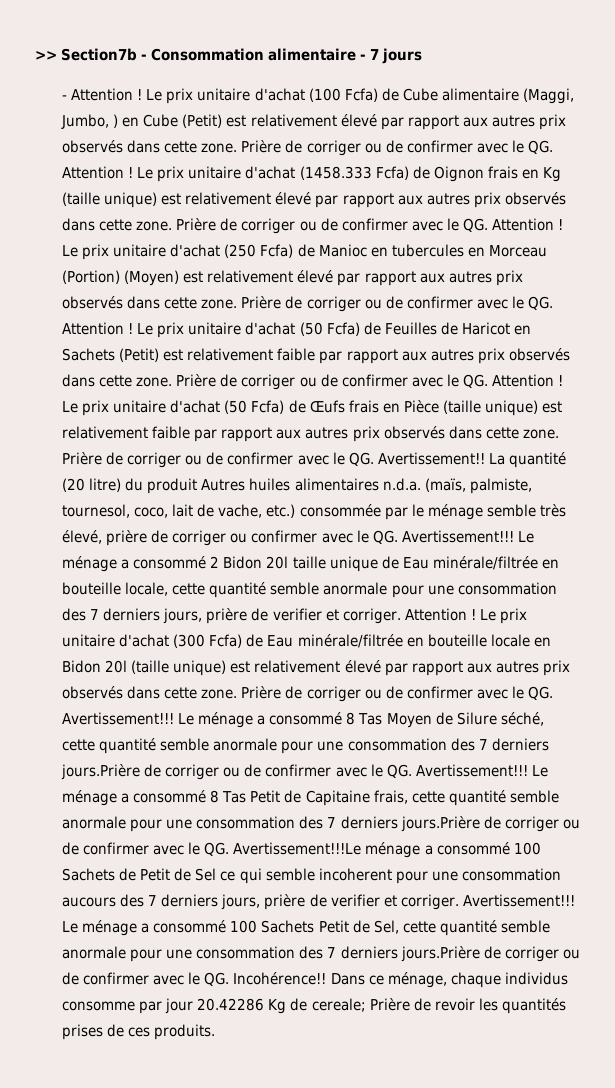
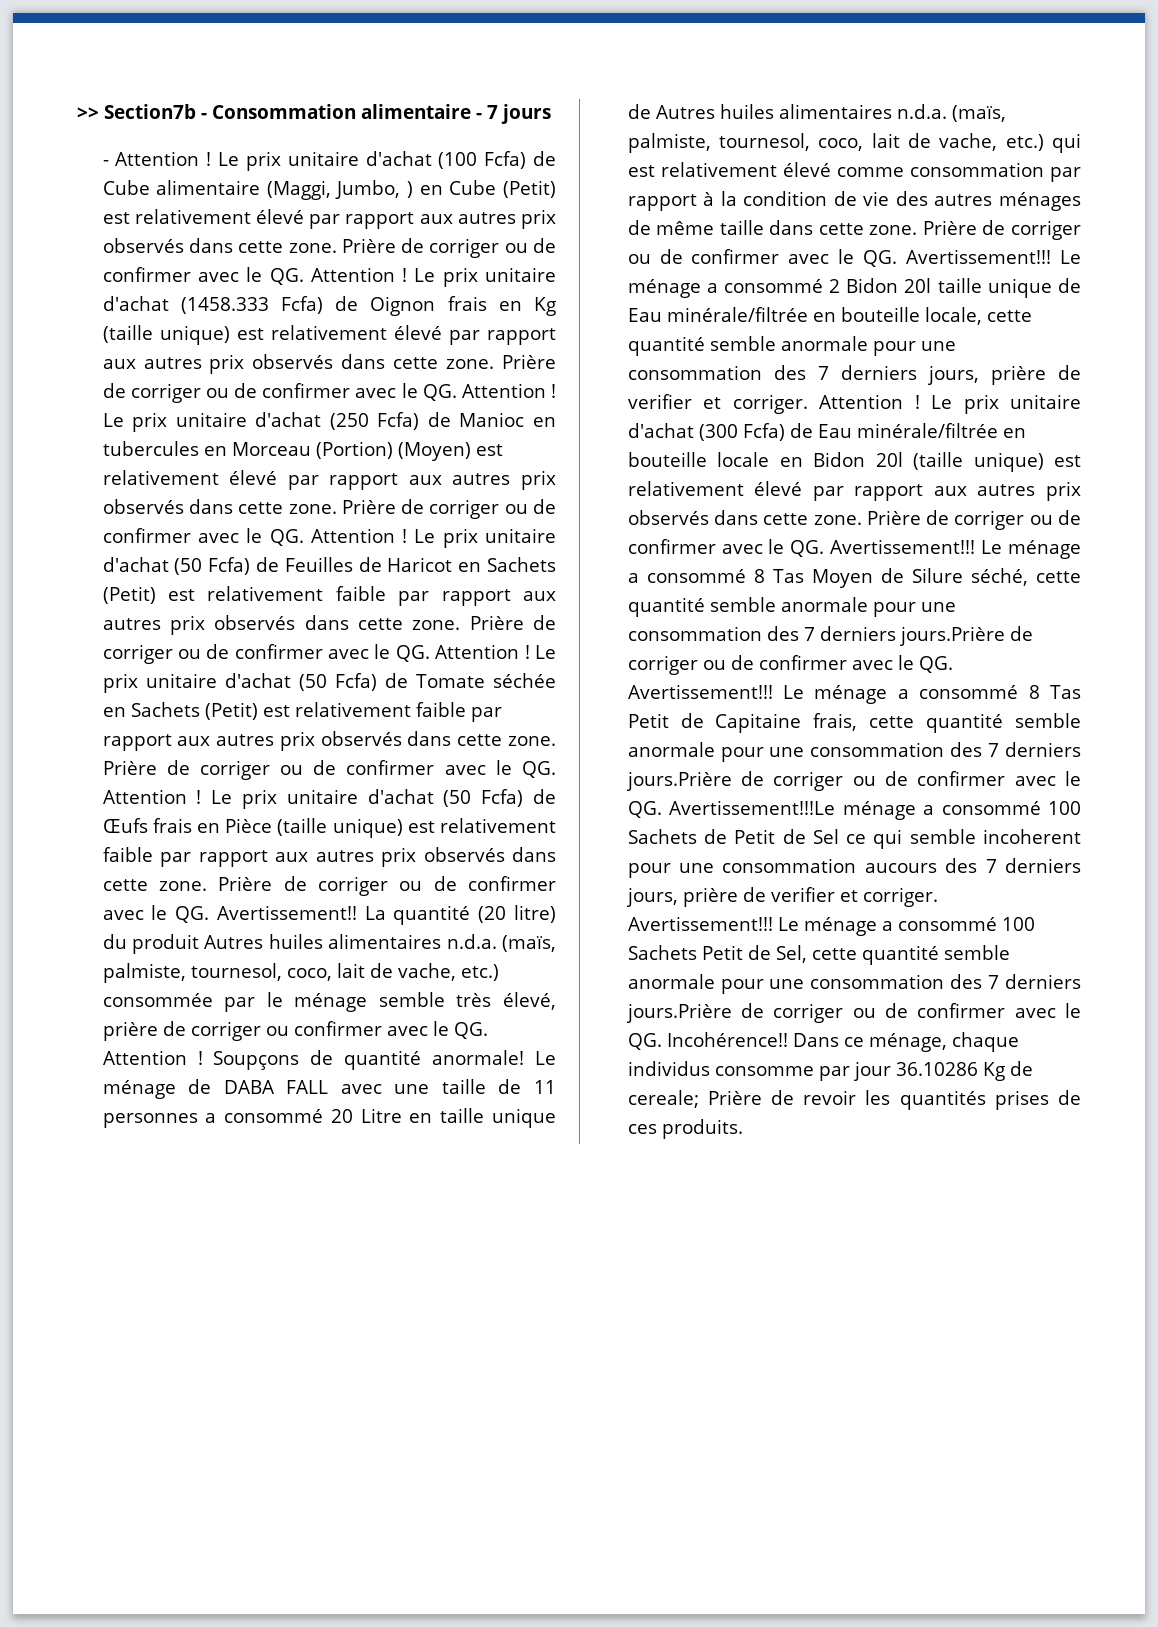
(306, 406) none -> [415,673,556,688] [102,702,502,722] [102,731,556,751] [102,760,556,780] [102,789,556,809] Tomate séchée en Sachets (Petit) est relativement faible par rapport aux autres prix observés dans cette zone. Prière de corriger ou de confirmer avec le QG. Attention ! Le prix unitaire d'achat (50 Fcfa) de
(398, 537) none -> [102,1050,557,1070] [102,1079,556,1099] [102,1108,556,1128] [627,104,1006,122] [627,133,1081,153] [627,162,1081,182] [627,191,1081,211] [627,220,1081,240] [627,249,898,267] Attention ! Soupçons de quantité anormale! Le ménage de DABA FALL avec une taille de 11 personnes a consommé 20 Litre en taille unique de Autres huiles alimentaires n.d.a. (maïs, palmiste, tournesol, coco, lait de vache, etc.) qui est relativement élevé comme consommation par rapport à la condition de vie des autres ménages de même taille dans cette zone. Prière de corriger ou de confirmer avec le QG.
[197,998,265,1011] 20.42286 -> [895,1062,978,1076] 36.10286

